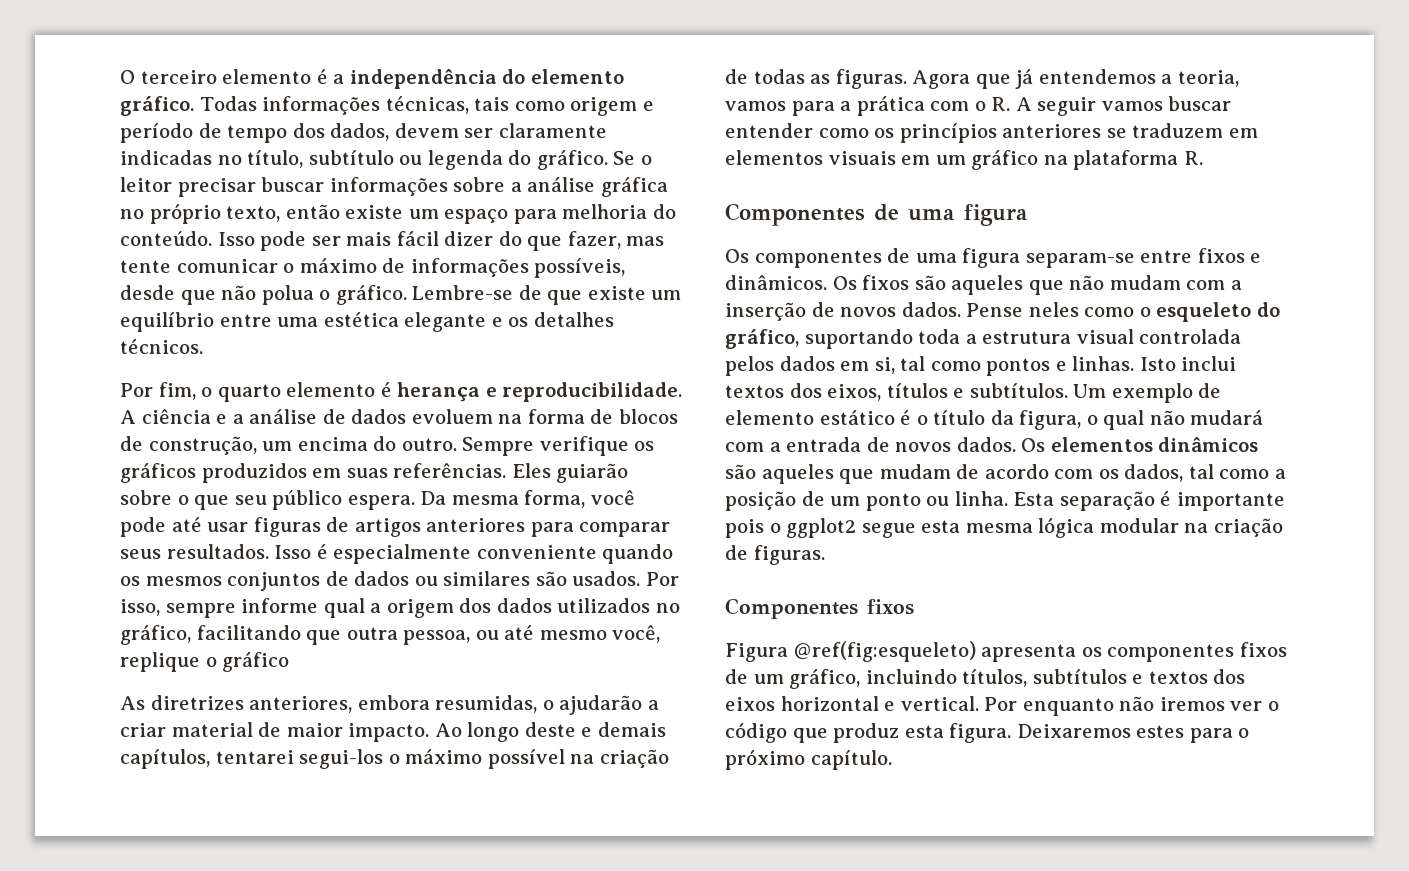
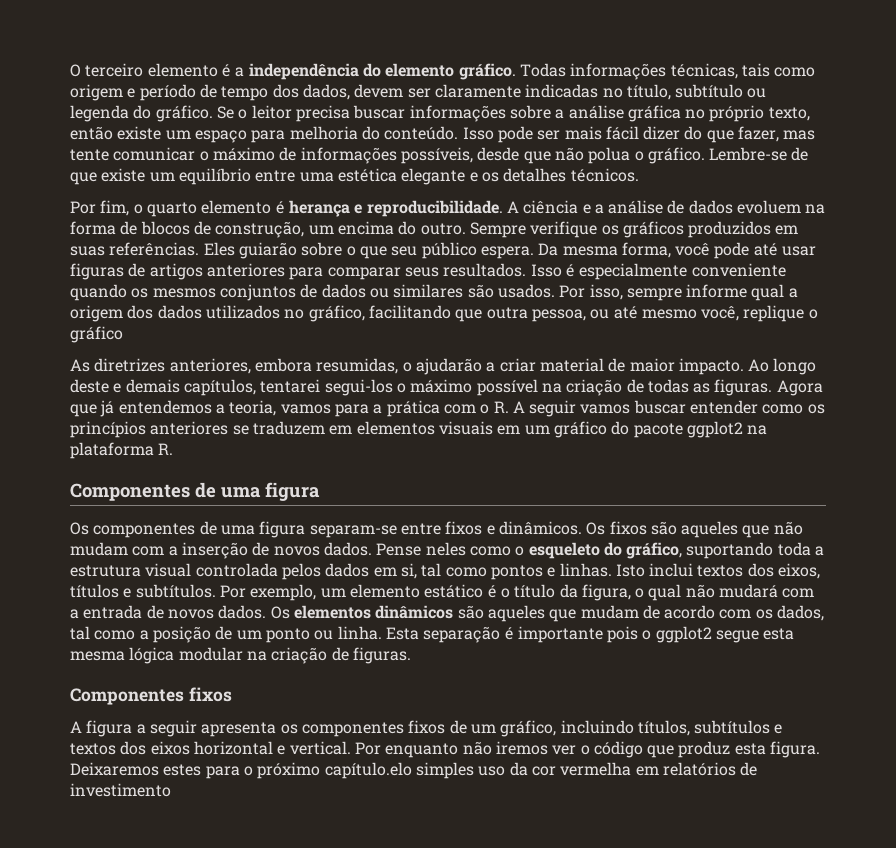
[177,178,256,197] precisar -> [295,105,350,122] precisa
(1039, 160) none -> [611,421,743,438] do pacote ggplot2
[1073,383,1222,403] Um exemplo de -> [219,584,346,601] Por exemplo, um
[725,641,976,662] Figura @ref(fig:esqueleto) -> [70,720,197,737] A figura a seguir
[810,750,892,770] capítulo. -> [324,762,758,779] [70,783,171,797] capítulo.elo simples uso da cor vermelha em relatórios de investimento

